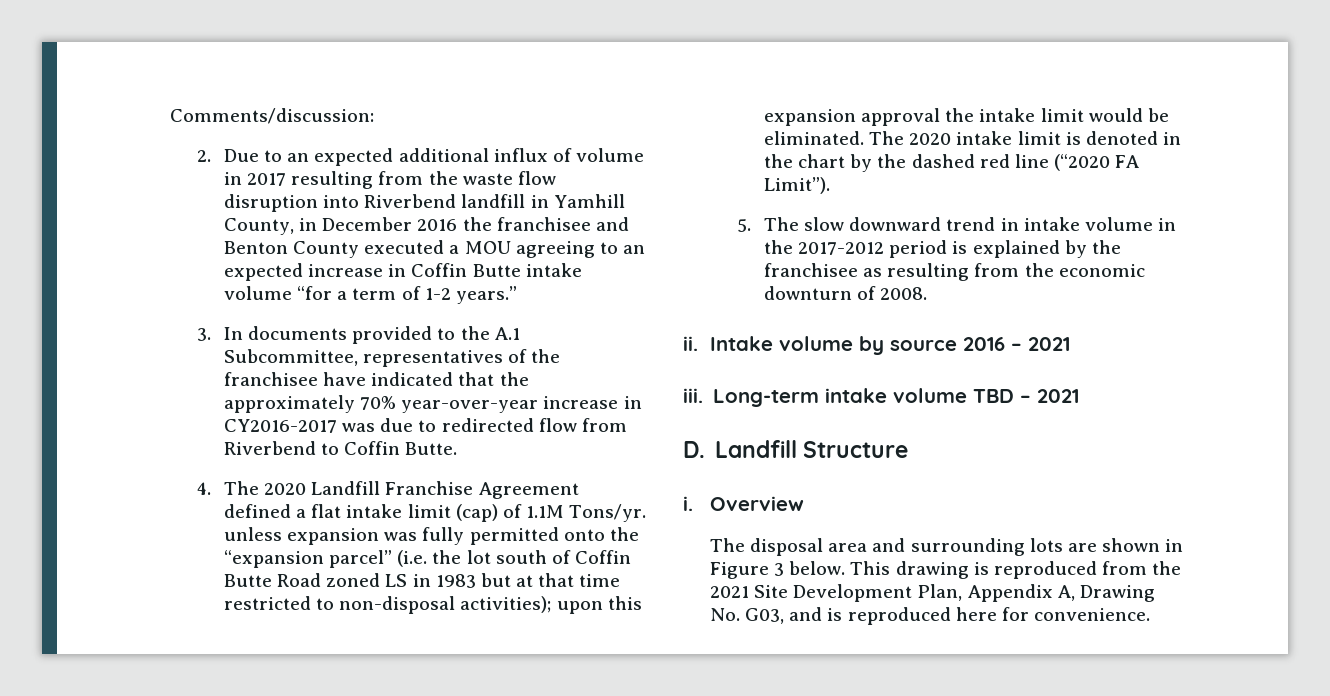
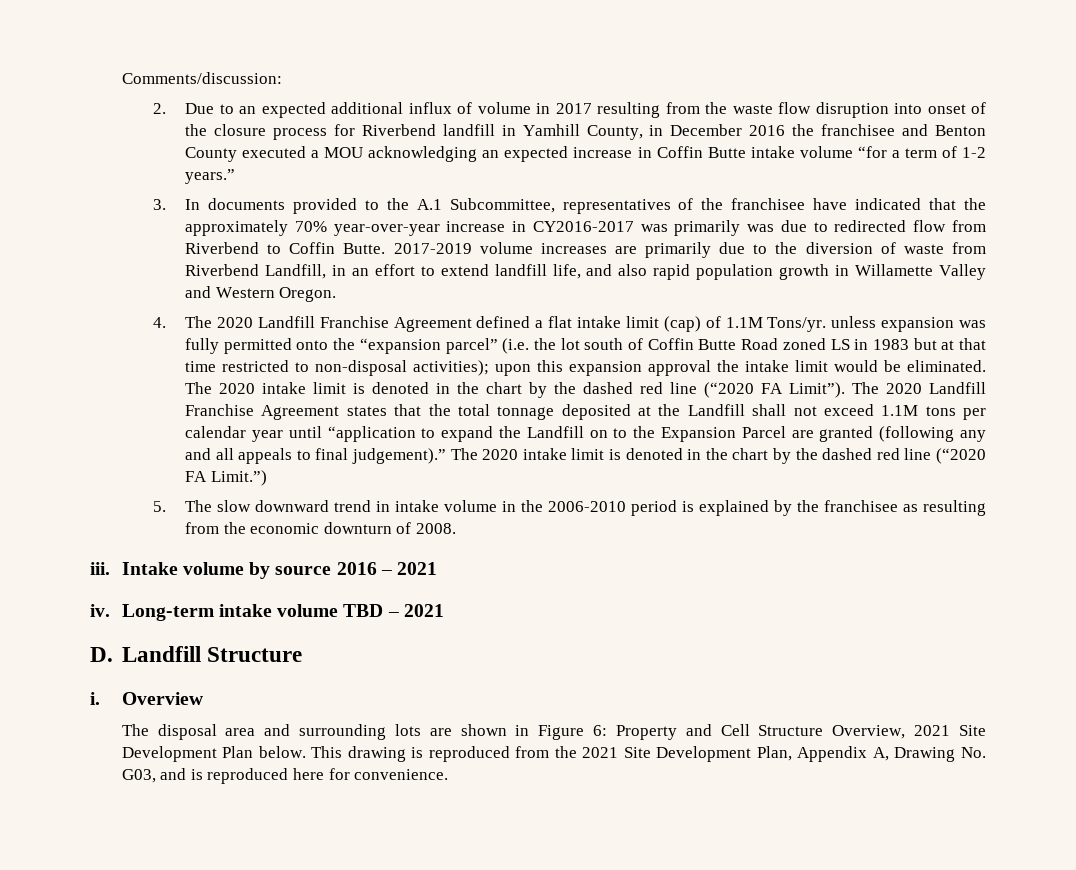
(360, 201) none -> [927,102,986,114] [185,124,355,140] onset of the closure process for
[515,241,618,258] agreeing to -> [368,146,478,162] acknowledging
(376, 427) none -> [674,220,775,236] primarily was
(458, 448) none -> [393,242,987,258] [185,264,987,280] [185,286,337,302] 2017-2019 volume increases are primarily due to the diversion of waste from Riverbend Landfill, in an effort to extend landfill life, and also rapid population growth in Willamette Valley and Western Oregon.
(831, 185) none -> [852,382,986,394] [185,404,987,420] [185,426,987,442] [185,448,987,464] [185,470,267,486] The 2020 Landfill Franchise Agreement states that the total tonnage deposited at the Landfill shall not exceed 1.1M tons per calendar year until “application to expand the Landfill on to the Expansion Parcel are granted (following any and all appeals to final judgement).” The 2020 intake limit is denoted in the chart by the dashed red line (“2020 FA Limit.”)
[798,242,885,255] 2017-2012 -> [548,501,627,512] 2006-2010
[683,336,698,351] ii. -> [90,562,110,575] iii.
[683,388,703,403] iii. -> [90,604,110,617] iv.
[774,563,785,576] 3 -> [593,724,986,740] [121,746,254,762] 6: Property and Cell Structure Overview, 2021 Site Development Plan

